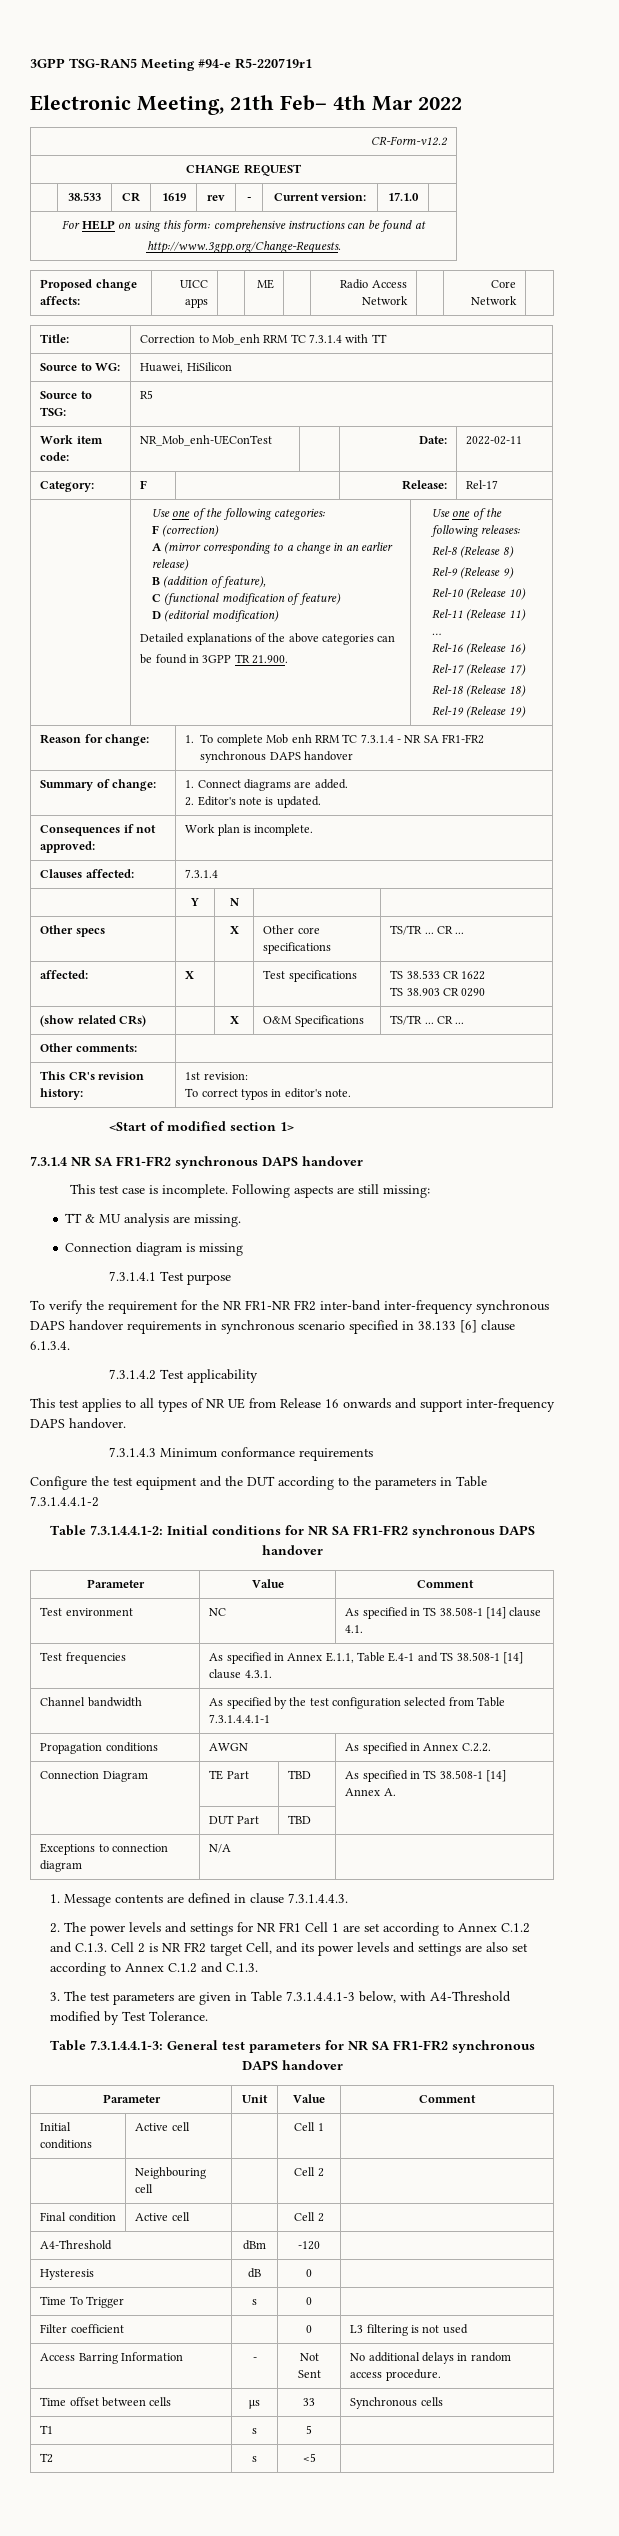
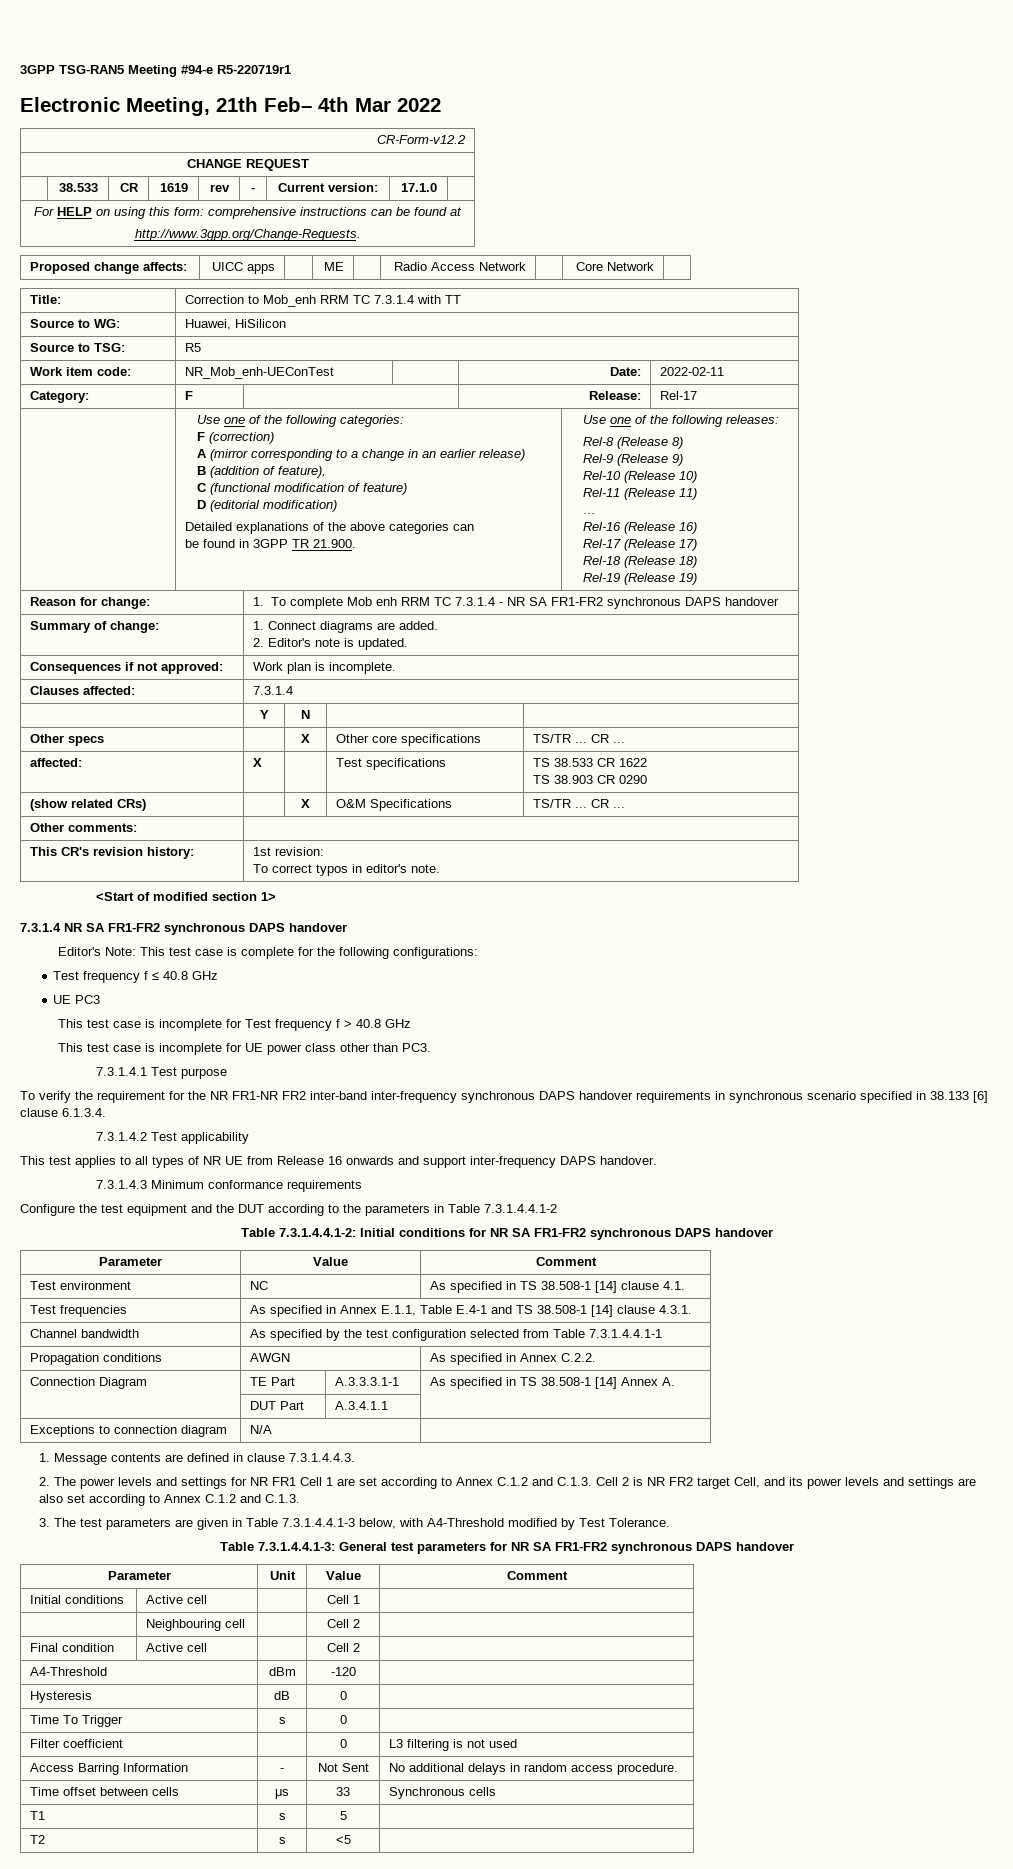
[69,1184,430,1198] [65,1213,242,1227] [65,1242,244,1256] This test case is incomplete. Following aspects are still missing: // TT & MU analysis are missing. // Connection diagram is missing -> [58,947,479,959] [53,971,219,983] [53,995,101,1004] [58,1019,412,1031] [58,1043,432,1055] Editor's Note: This test case is complete for the following configurations: // Test frequency f ≤ 40.8 GHz // UE PC3 // This test case is incomplete for Test frequency f > 40.8 GHz // This test case is incomplete for UE power class other than PC3.
[288,1770,312,1779] TBD -> [335,1377,400,1386] A.3.3.3.1-1
[288,1815,312,1824] TBD -> [335,1401,389,1410] A.3.4.1.1

